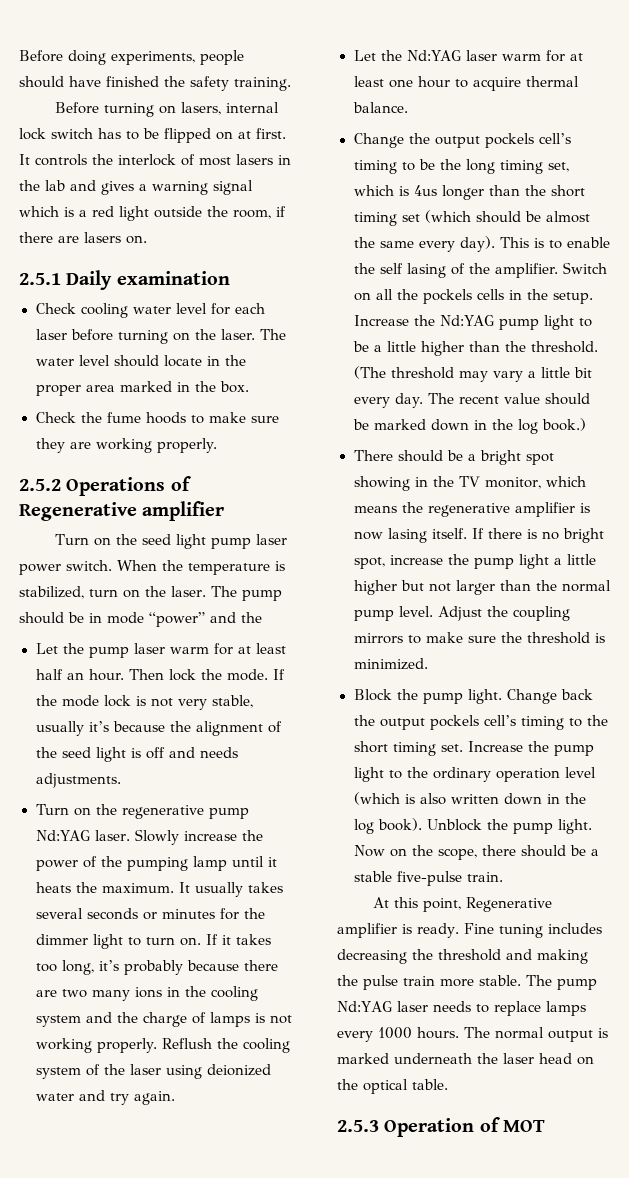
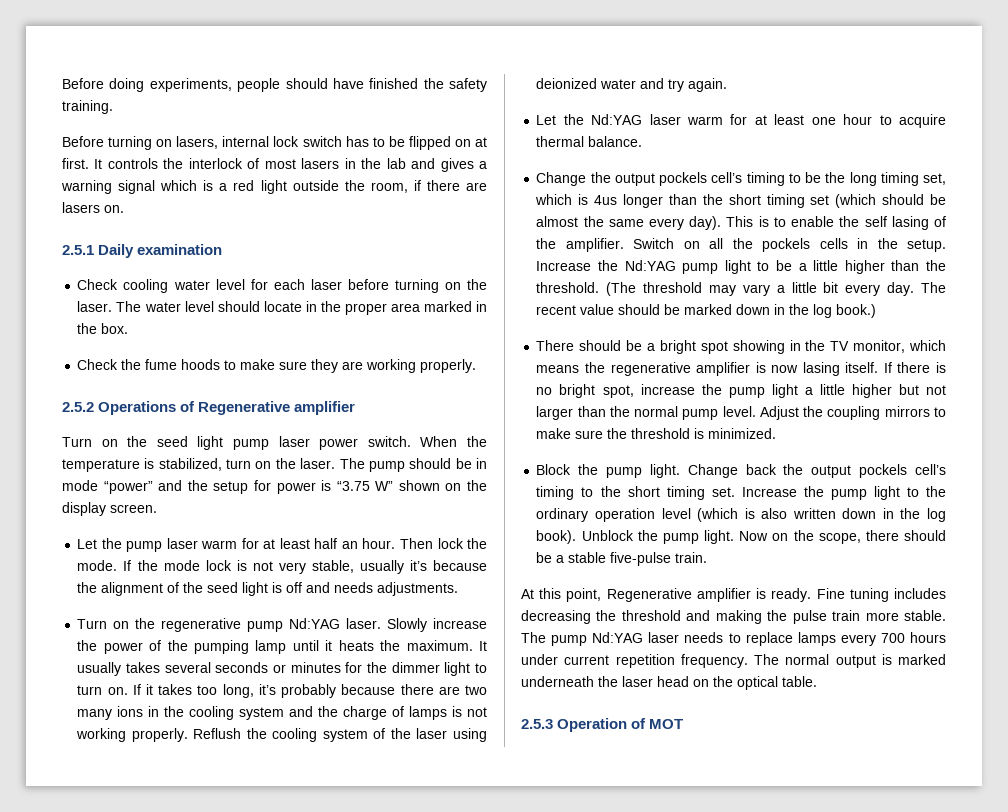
(262, 617) none -> [213,480,487,494] [62,502,157,516] setup for power is “3.75 W” shown on the display screen.
[378,1027,459,1039] 1000 hours. -> [880,632,946,643] [521,654,748,668] 700 hours under current repetition frequency.

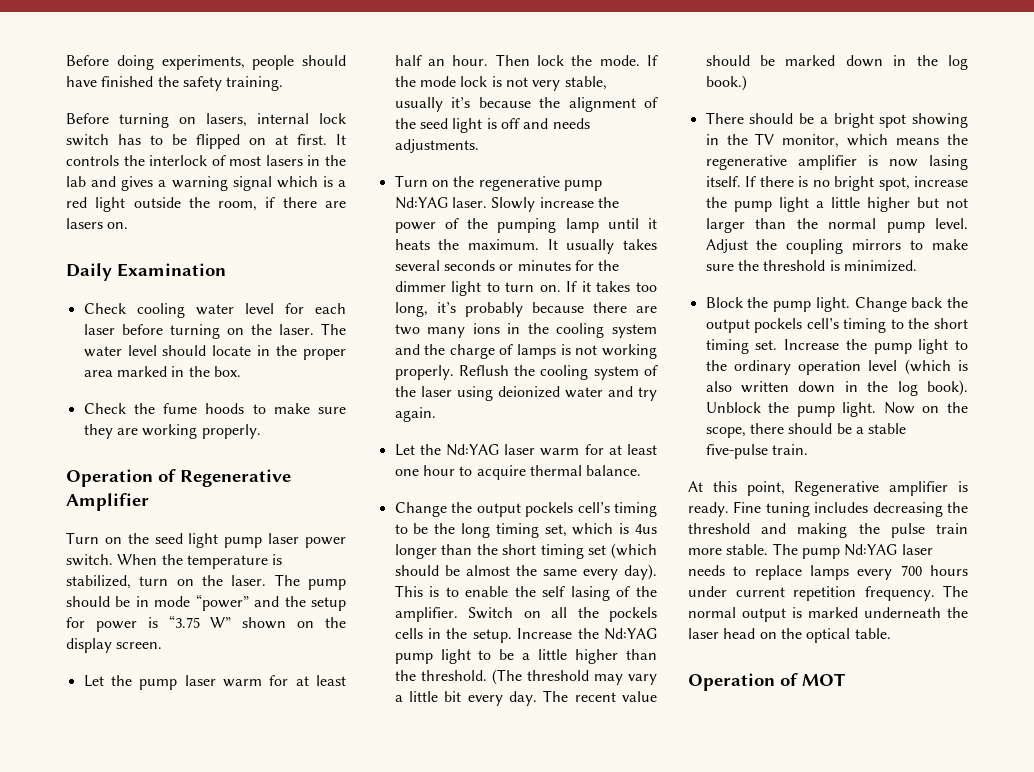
[62,244,223,258] 2.5.1 Daily examination -> [66,263,226,281] Daily Examination
[62,401,177,415] 2.5.2 Operations -> [66,469,153,487] Operation
[294,401,356,415] amplifier -> [66,493,149,511] Amplifier
[521,719,553,729] 2.5.3 -> (891, 633) none

